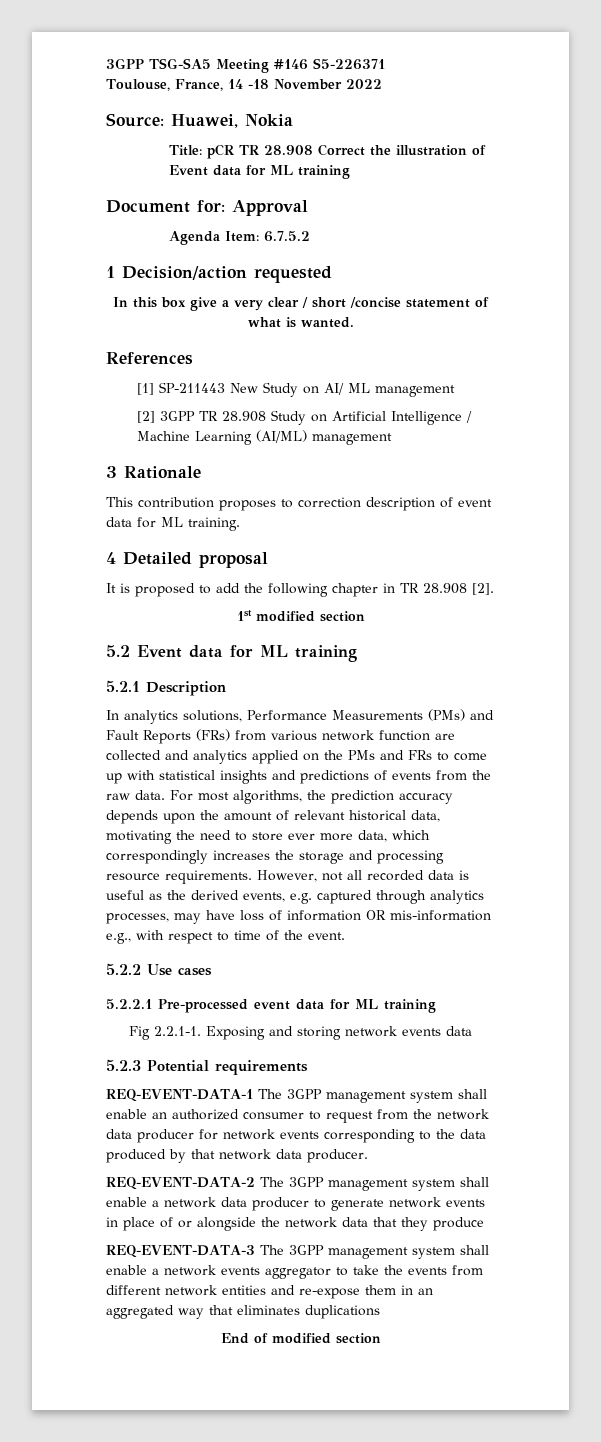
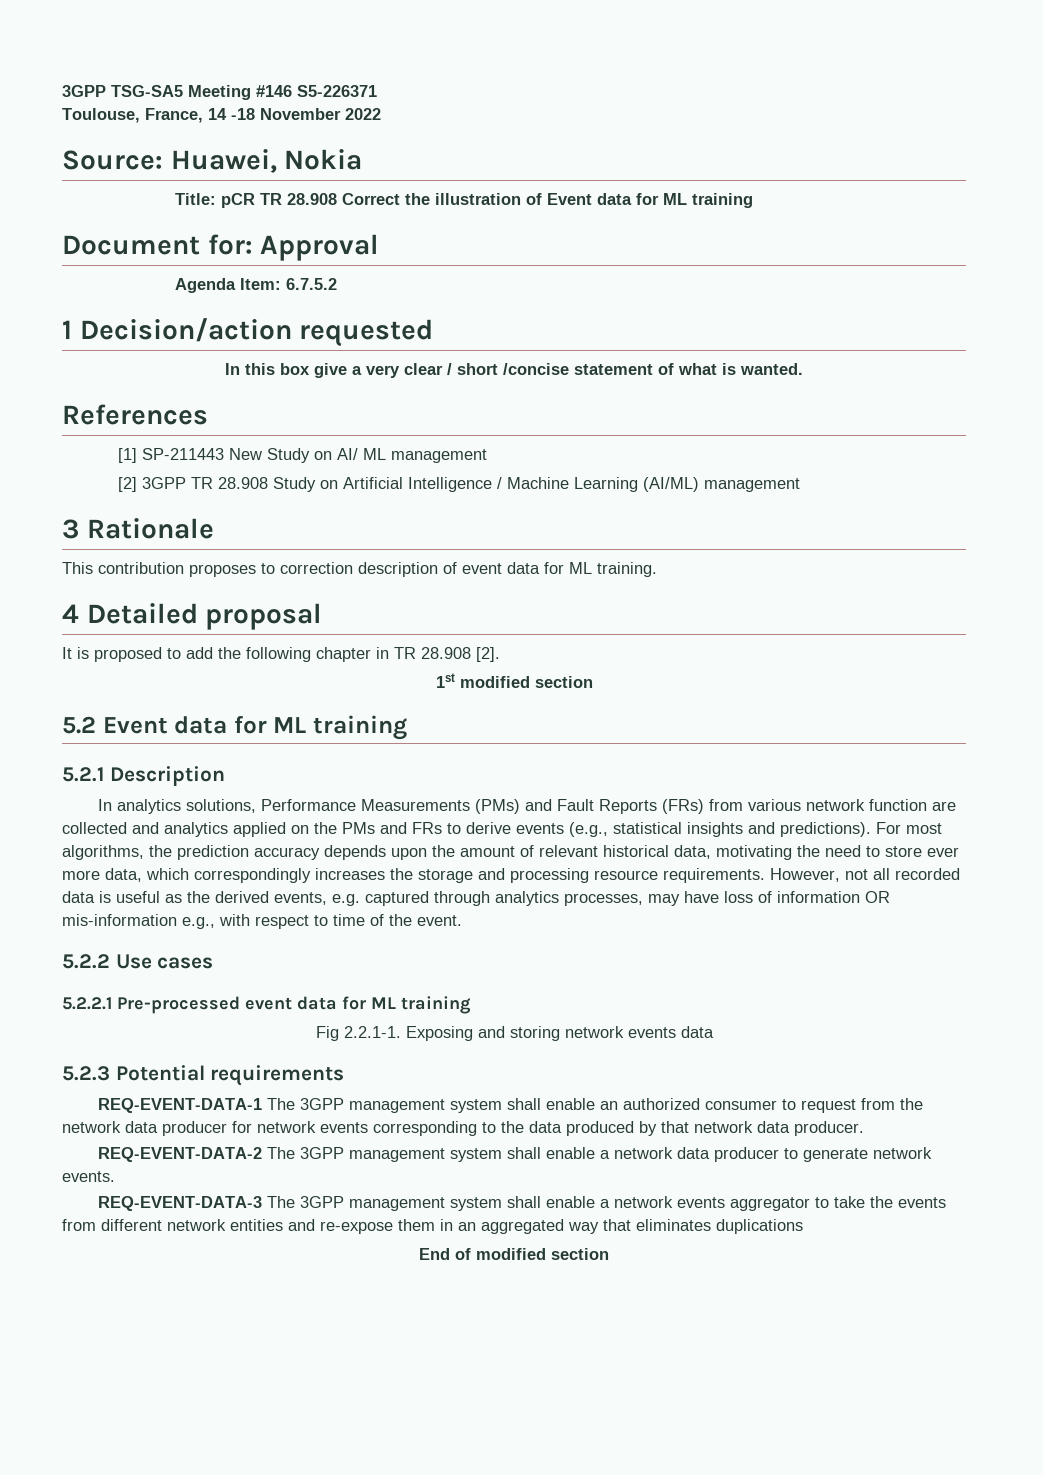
[454,753,487,761] [106,770,491,784] [106,790,165,800] come up with statistical insights and predictions of events from the raw data. -> [466,822,871,837] derive events (e.g., statistical insights and predictions).
[446,1199,485,1207] [106,1217,484,1231] events in place of or alongside the network data that they produce -> [62,1171,115,1182] events.

